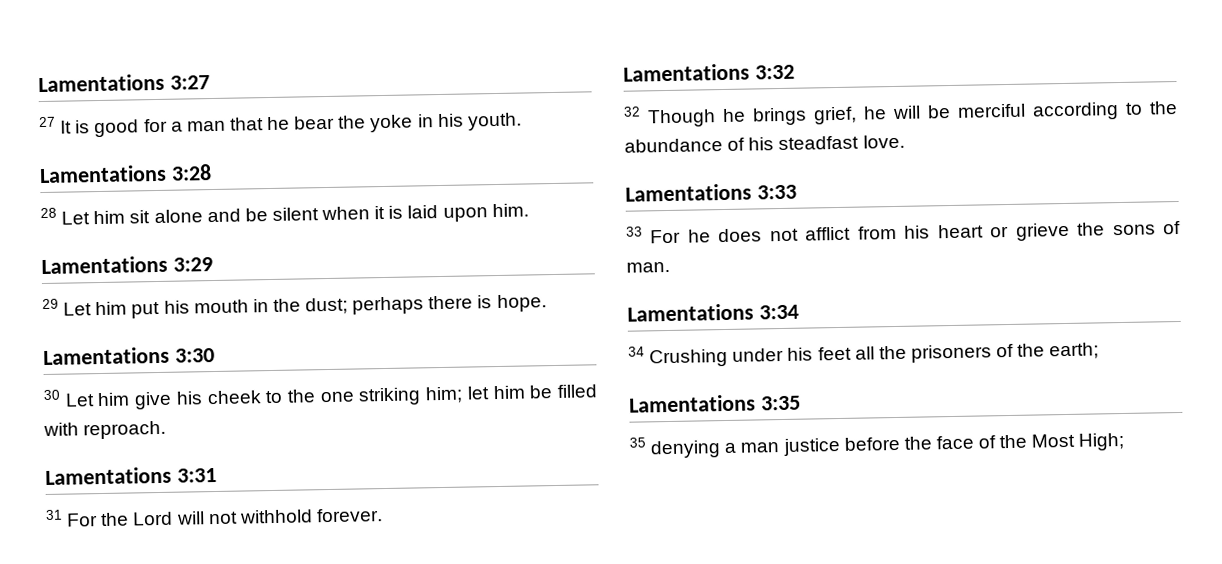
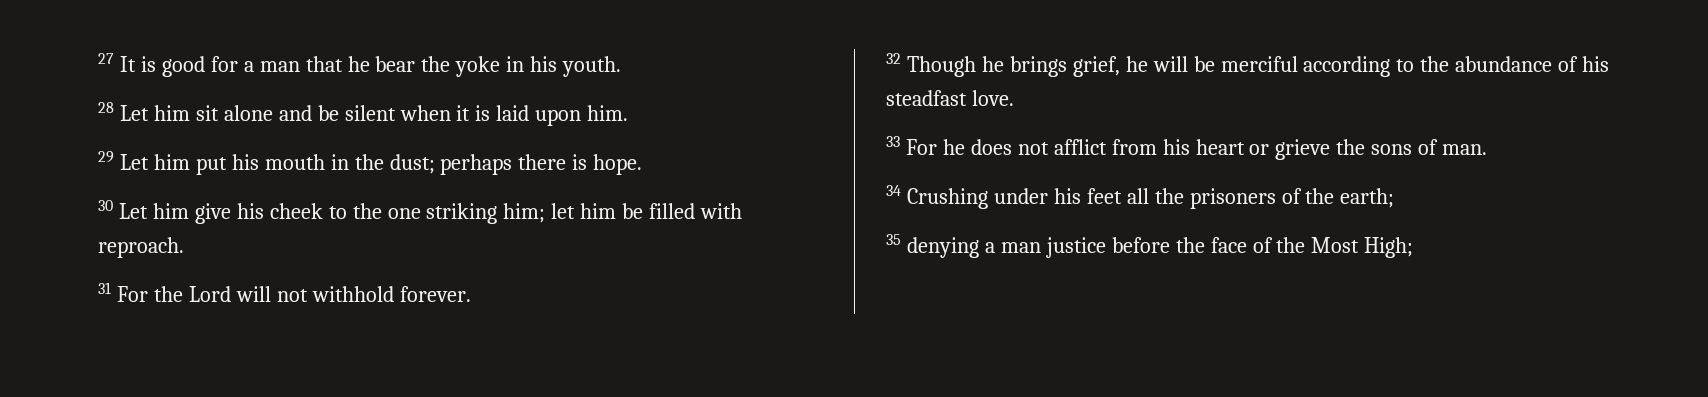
[38,73,210,93] Lamentations 3:27 // -> (98, 58) none
[39,164,212,184] // Lamentations 3:28 -> (622, 66) none
[41,255,213,275] // Lamentations 3:29 -> (629, 113) none
[43,346,215,366] // Lamentations 3:30 -> (643, 164) none
[45,466,217,485] // Lamentations 3:31 -> (184, 247) none
[623,63,795,82] // Lamentations 3:32 -> (471, 294) none
[625,183,797,202] // Lamentations 3:33 -> (1014, 98) none
[627,303,799,322] // Lamentations 3:34 -> (1488, 149) none
[629,394,801,413] // Lamentations 3:35 -> (1395, 198) none

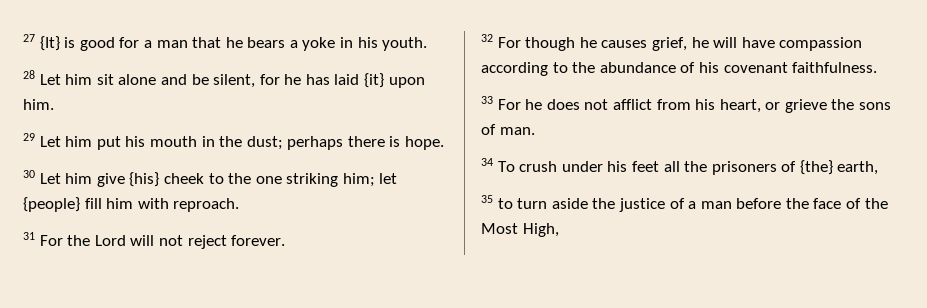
[119,56,136,72] It -> [39,36,60,51] {It}
[375,56,451,72] bear the -> [247,37,298,48] bears a
[344,105,530,121] silent when it is laid -> [213,73,385,88] silent, for he has laid {it}
[236,203,264,219] his -> [129,172,160,187] {his}
[580,203,696,219] him be filled -> [23,197,134,212] {people} fill him
[311,286,394,302] withhold -> [187,235,227,249] reject
[906,56,1067,77] Though he brings -> [497,37,648,51] For though he causes
[1193,56,1298,72] be merciful -> [741,37,863,51] have compassion
[886,90,1014,106] steadfast love. -> [723,62,878,73] covenant faithfulness.
[1195,139,1245,155] heart -> [719,99,761,113] heart,
[906,188,988,209] Crushing -> [497,161,558,172] To crush
[1305,188,1395,208] the earth; -> [799,160,879,175] {the} earth,
[906,237,1106,258] denying a man justice -> [497,198,732,212] to turn aside the justice of a man
[1364,237,1414,258] High; -> [522,223,559,237] High,

